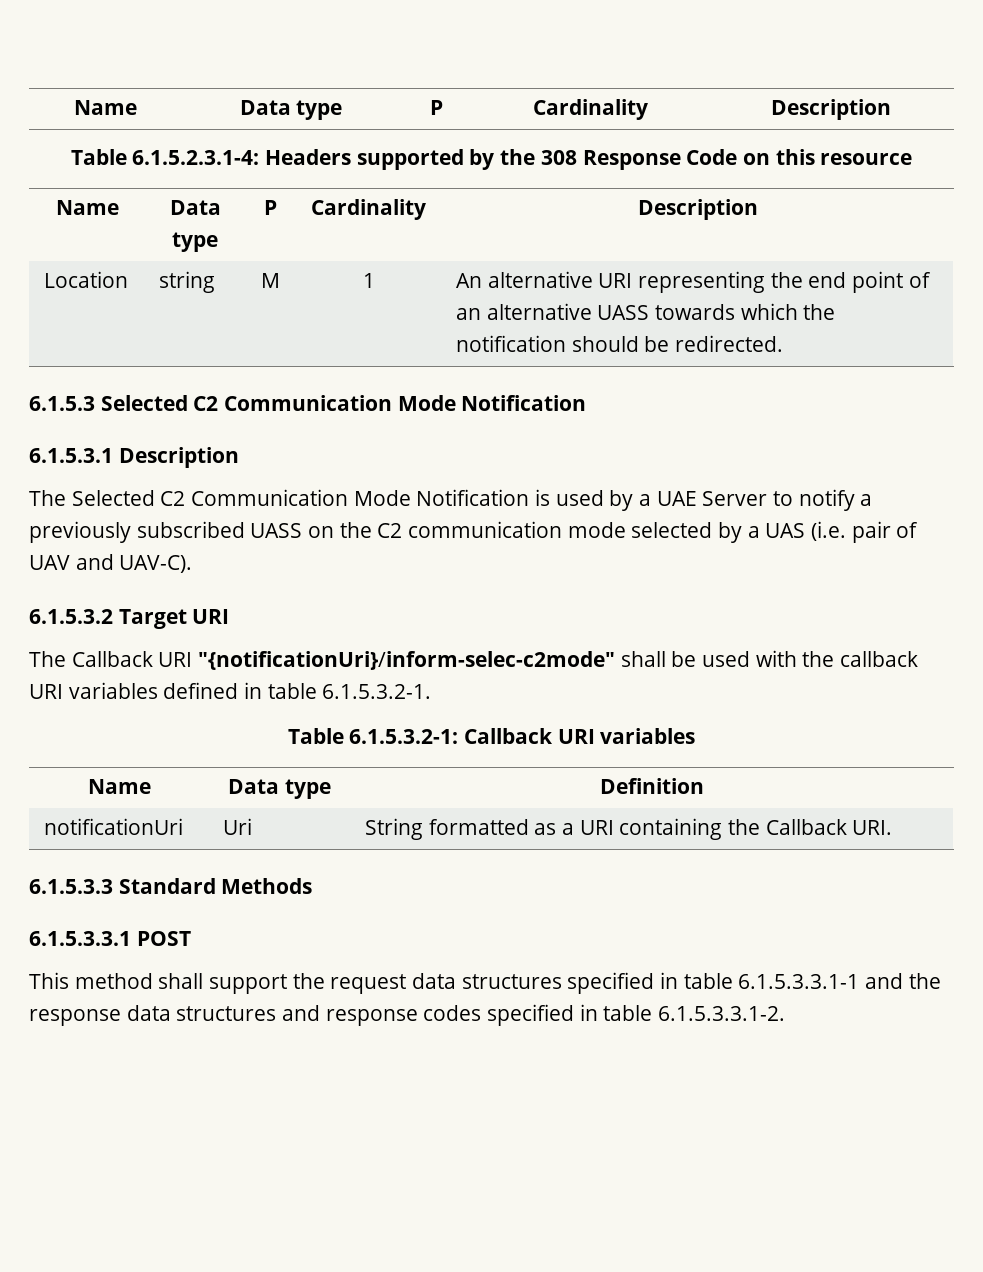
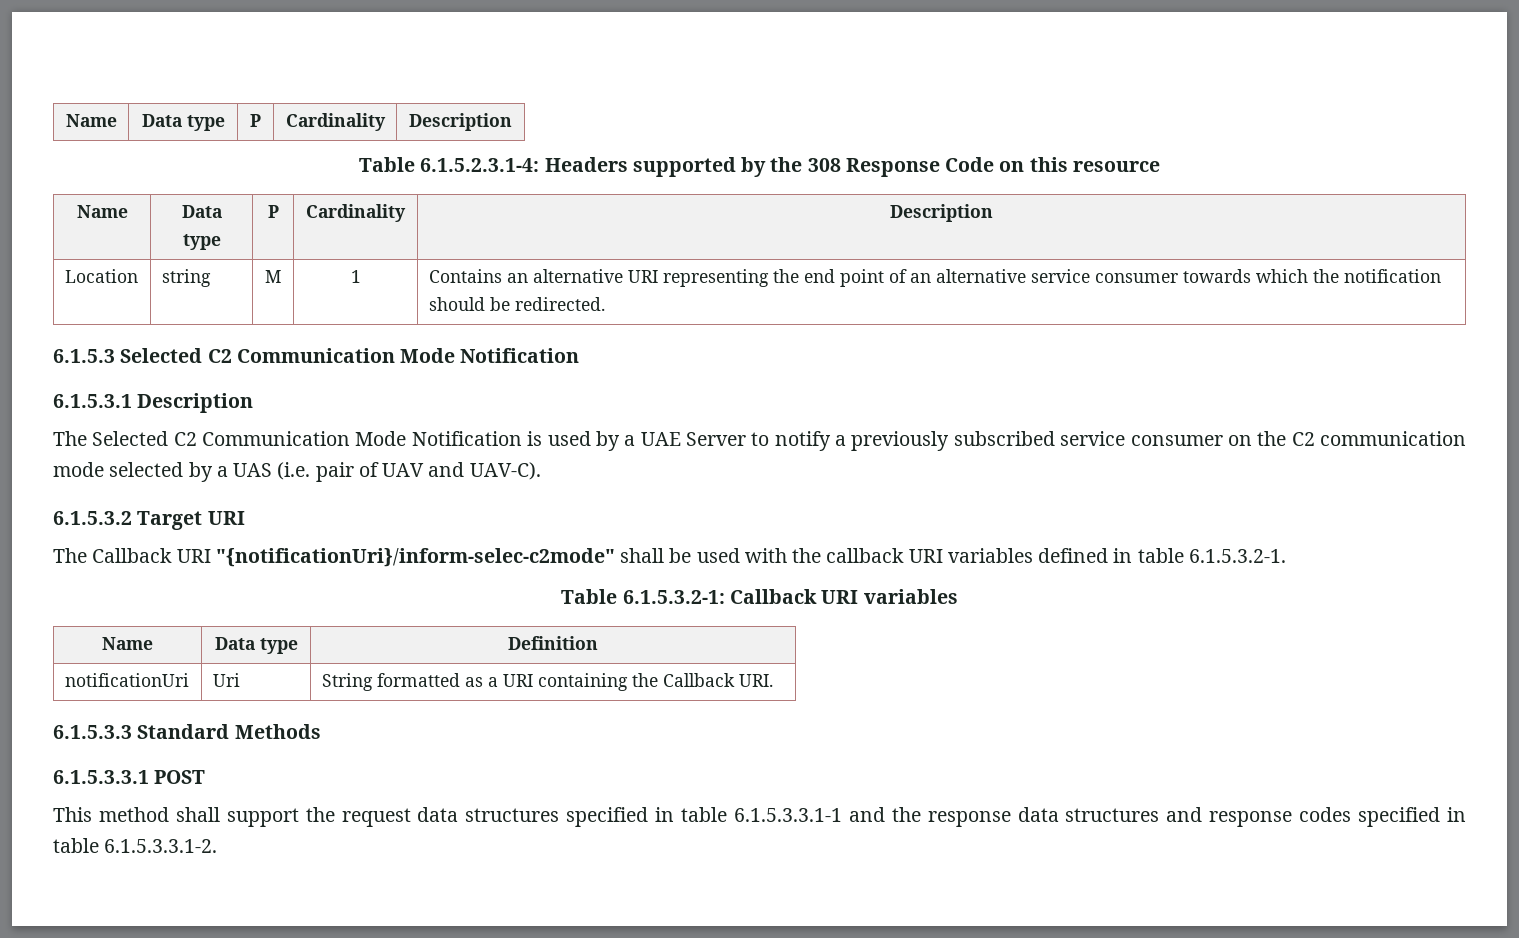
[456,273,483,288] An -> [428,269,528,283] Contains an
[597,305,650,320] UASS -> [1030,269,1178,283] service consumer
[250,523,303,538] UASS -> [1060,431,1223,446] service consumer

